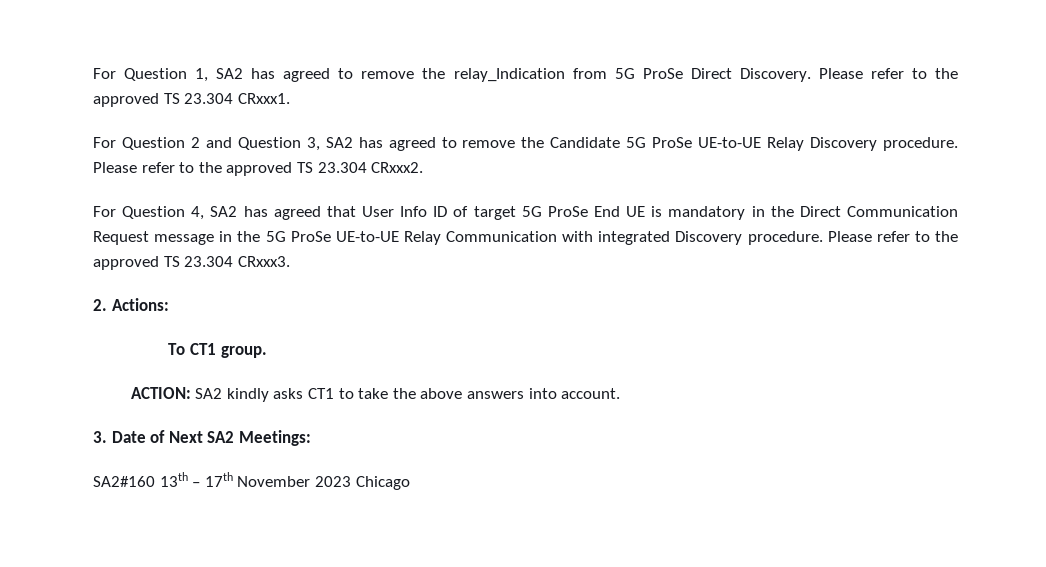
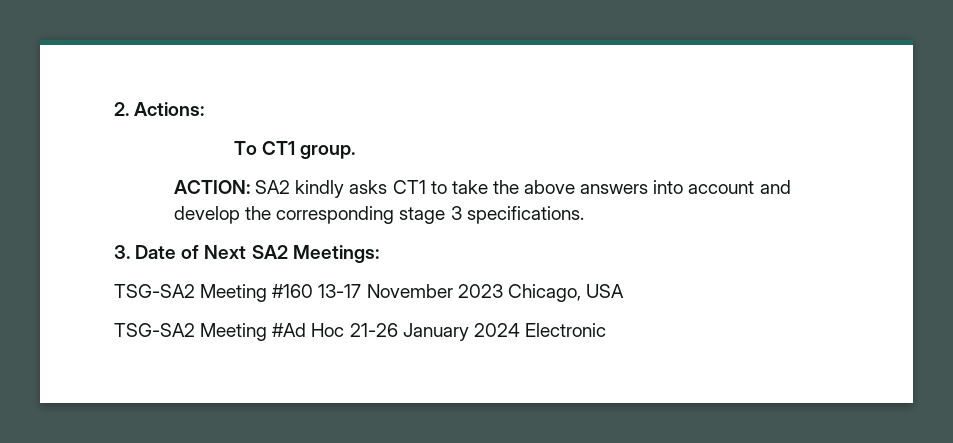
[93,68,958,82] [93,93,290,107] [93,137,959,151] [93,162,424,176] [93,206,958,220] [93,231,958,245] [93,256,290,270] For Question 1, SA2 has agreed to remove the relay_Indication from 5G ProSe Direct Discovery. Please refer to the approved TS 23.304 CRxxx1. // For Question 2 and Question 3, SA2 has agreed to remove the Candidate 5G ProSe UE-to-UE Relay Discovery procedure. Please refer to the approved TS 23.304 CRxxx2. // For Question 4, SA2 has agreed that User Info ID of target 5G ProSe End UE is mandatory in the Direct Communication Request message in the 5G ProSe UE-to-UE Relay Communication with integrated Discovery procedure. Please refer to the approved TS 23.304 CRxxx3. // -> (114, 109) none
[561,388,621,399] account. -> [688,180,791,194] [174,206,584,224] account and develop the corresponding stage 3 specifications.
[93,472,410,490] SA2#160 13th – 17th November 2023 Chicago -> [114,284,624,302] [114,323,606,341] TSG-SA2 Meeting #160 13-17 November 2023 Chicago, USA // TSG-SA2 Meeting #Ad Hoc 21-26 January 2024 Electronic

